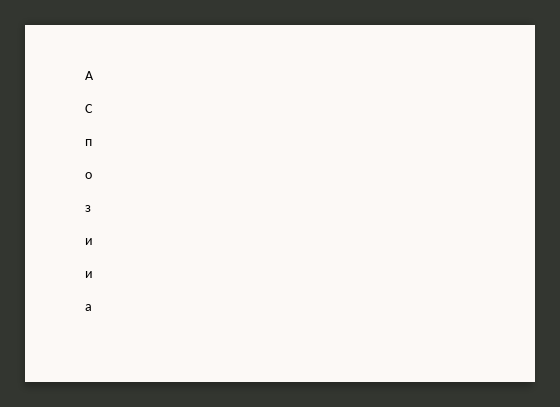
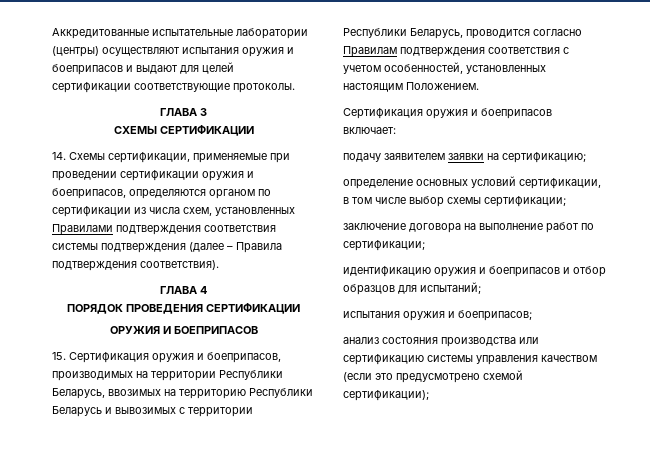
[85,71,94,80] [85,104,93,113] [85,139,92,146] [85,172,92,179] [85,205,91,212] [85,238,93,245] [85,271,93,278] [85,304,92,311] А // С // п // о // з // и // и // а -> [52,28,308,39] [52,46,294,57] [52,62,234,75] [52,82,295,93] [160,108,207,116] [113,125,254,136] [52,152,290,163] [52,170,254,181] [52,188,271,199] [52,206,295,217] [52,224,276,235] [52,242,282,253] [52,260,219,271] [160,286,207,294] [67,303,300,314] [109,326,258,334] [52,352,281,363] [52,370,283,381] [52,388,313,399] [52,406,253,417] [343,28,582,39] [343,46,569,57] [343,62,546,74] [343,82,479,92] [343,108,552,119] [343,127,396,134] [343,152,586,163] [343,176,601,189] [343,196,566,207] [343,222,594,233] [343,240,425,251] [343,266,606,277] [343,282,481,295] [343,310,532,321] [343,337,539,347] [343,354,597,365] [343,370,523,383] [343,390,429,401] Аккредитованные испытательные лаборатории (центры) осуществляют испытания оружия и боеприпасов и выдают для целей сертификации соответствующие протоколы. // ГЛАВА 3 // СХЕМЫ СЕРТИФИКАЦИИ // 14. Схемы сертификации, применяемые при проведении сертификации оружия и боеприпасов, определяются органом по сертификации из числа схем, установленных Правилами подтверждения соответствия системы подтверждения (далее – Правила подтверждения соответствия). // ГЛАВА 4 // ПОРЯДОК ПРОВЕДЕНИЯ СЕРТИФИКАЦИИ // ОРУЖИЯ И БОЕПРИПАСОВ // 15. Сертификация оружия и боеприпасов, производимых на территории Республики Беларусь, ввозимых на территорию Республики Беларусь и вывозимых с территории Республики Беларусь, проводится согласно Правилам подтверждения соответствия с учетом особенностей, установленных настоящим Положением. // Сертификация оружия и боеприпасов включает: // подачу заявителем заявки на сертификацию; // определение основных условий сертификации, в том числе выбор схемы сертификации; // заключение договора на выполнение работ по сертификации; // идентификацию оружия и боеприпасов и отбор образцов для испытаний; // испытания оружия и боеприпасов; // анализ состояния производства или сертификацию системы управления качеством (если это предусмотрено схемой сертификации);

